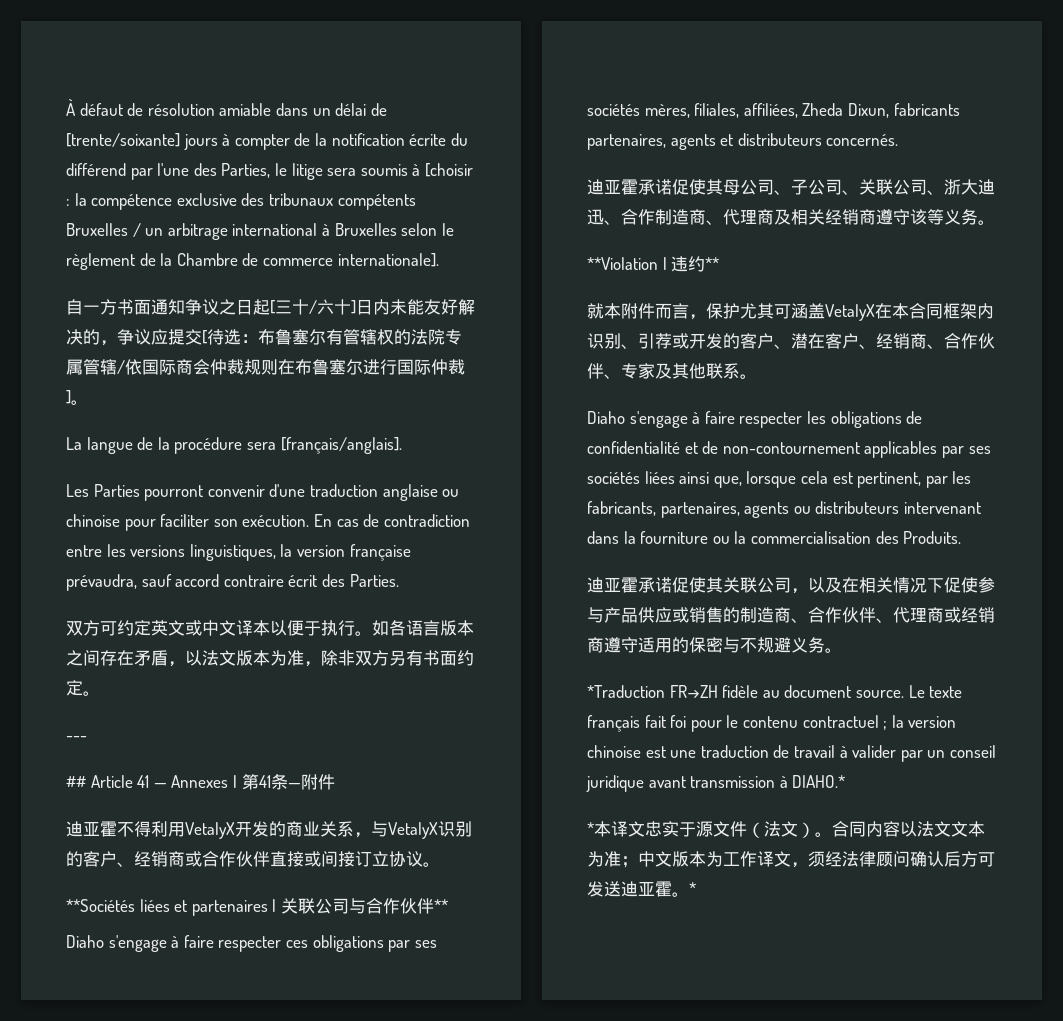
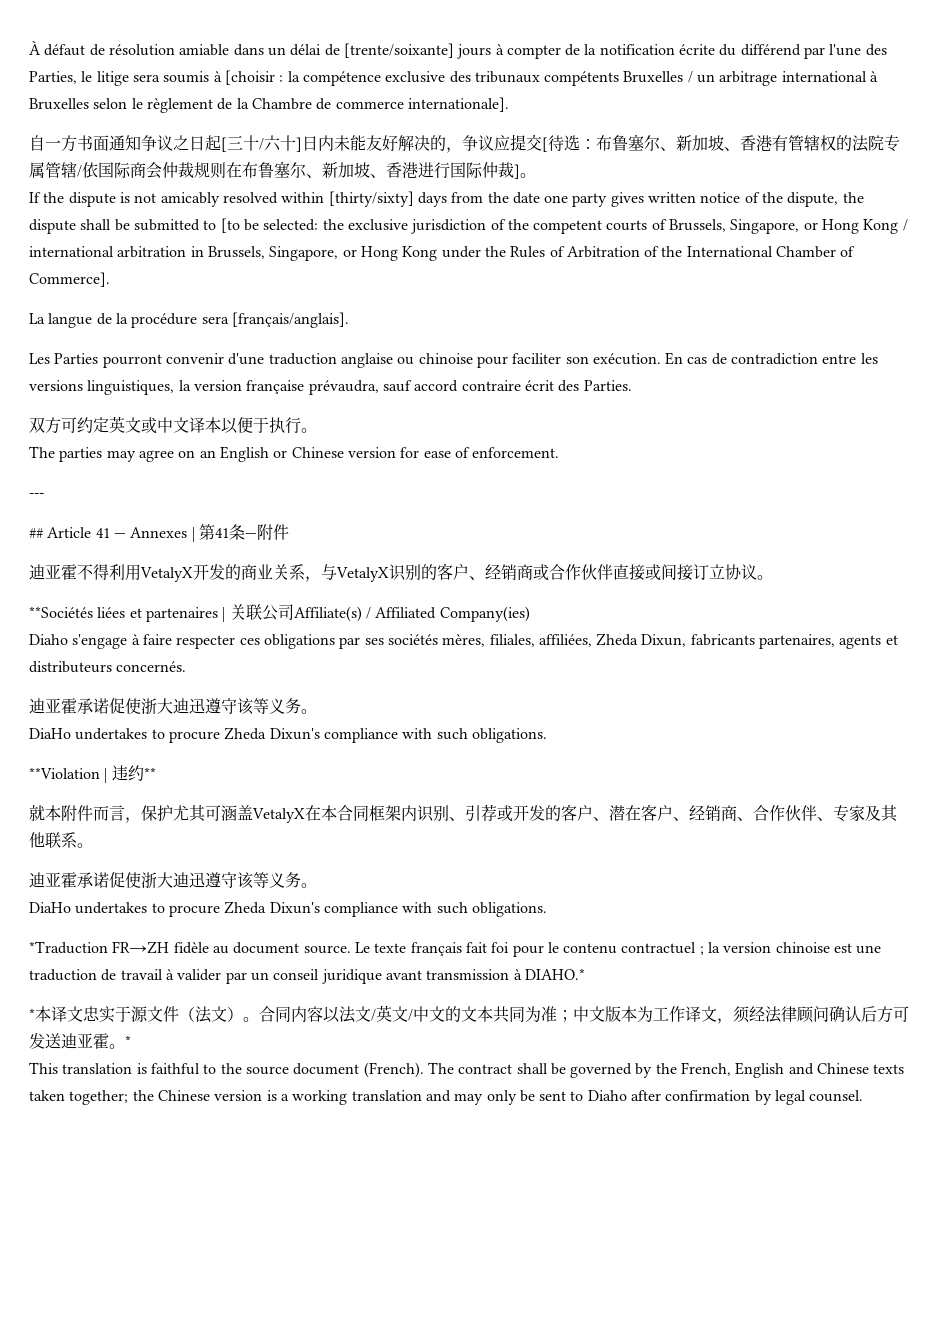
(326, 337) none -> [660,135,772,152] 、新加坡、香港
(363, 367) none -> [306,162,418,179] 、新加坡、香港
(88, 402) none -> [29,191,864,207] [29,218,908,234] [29,246,856,261] [29,272,110,287] // If the dispute is not amicably resolved within [thirty/sixty] days from the date one party gives written notice of the dispute, the dispute shall be submitted to [to be selected: the exclusive jurisdiction of the competent courts of Brussels, Singapore, or Hong Kong / international arbitration in Brussels, Singapore, or Hong Kong under the Rules of Arbitration of the International Chamber of Commerce].
[372,620,474,636] [66,650,474,667] [66,680,100,696] 如各语言版本之间存在矛盾，以法文版本为准，除非双方另有书面约定。 -> [29,446,560,462] // The parties may agree on an English or Chinese version for ease of enforcement.
[348,898,448,914] 与合作伙伴** -> [293,606,530,622] Affiliate(s) / Affiliated Company(ies)
[706,179,995,195] [587,209,995,225] 其母公司、子公司、关联公司、浙大迪迅、合作制造商、代理商及相关经销商遵守该等义务。 -> [141,698,317,715] [29,727,547,743] 浙大迪迅遵守该等义务。 // DiaHo undertakes to procure Zheda Dixun's compliance with such obligations.
[587,411,923,428] [587,441,991,458] [587,471,972,488] [587,501,981,518] [587,531,962,544] [587,577,995,594] [587,607,995,623] [587,637,842,653] Diaho s'engage à faire respecter les obligations de confidentialité et de non-contournement applicables par ses sociétés liées ainsi que, lorsque cela est pertinent, par les fabricants, partenaires, agents ou distributeurs intervenant dans la fourniture ou la commercialisation des Produits. // 迪亚霍承诺促使其关联公司，以及在相关情况下促使参与产品供应或销售的制造商、合作伙伴、代理商或经销商遵守适用的保密与不规避义务。 -> [29,872,317,889] [29,901,547,917] 迪亚霍承诺促使浙大迪迅遵守该等义务。 // DiaHo undertakes to procure Zheda Dixun's compliance with such obligations.
[951,821,985,837] 文本 -> [371,1005,525,1023] /英文/中文的文本共同
(696, 888) none -> [29,1062,905,1078] [29,1090,864,1105] // This translation is faithful to the source document (French). The contract shall be governed by the French, English and Chinese texts taken together; the Chinese version is a working translation and may only be sent to Diaho after confirmation by legal counsel.

